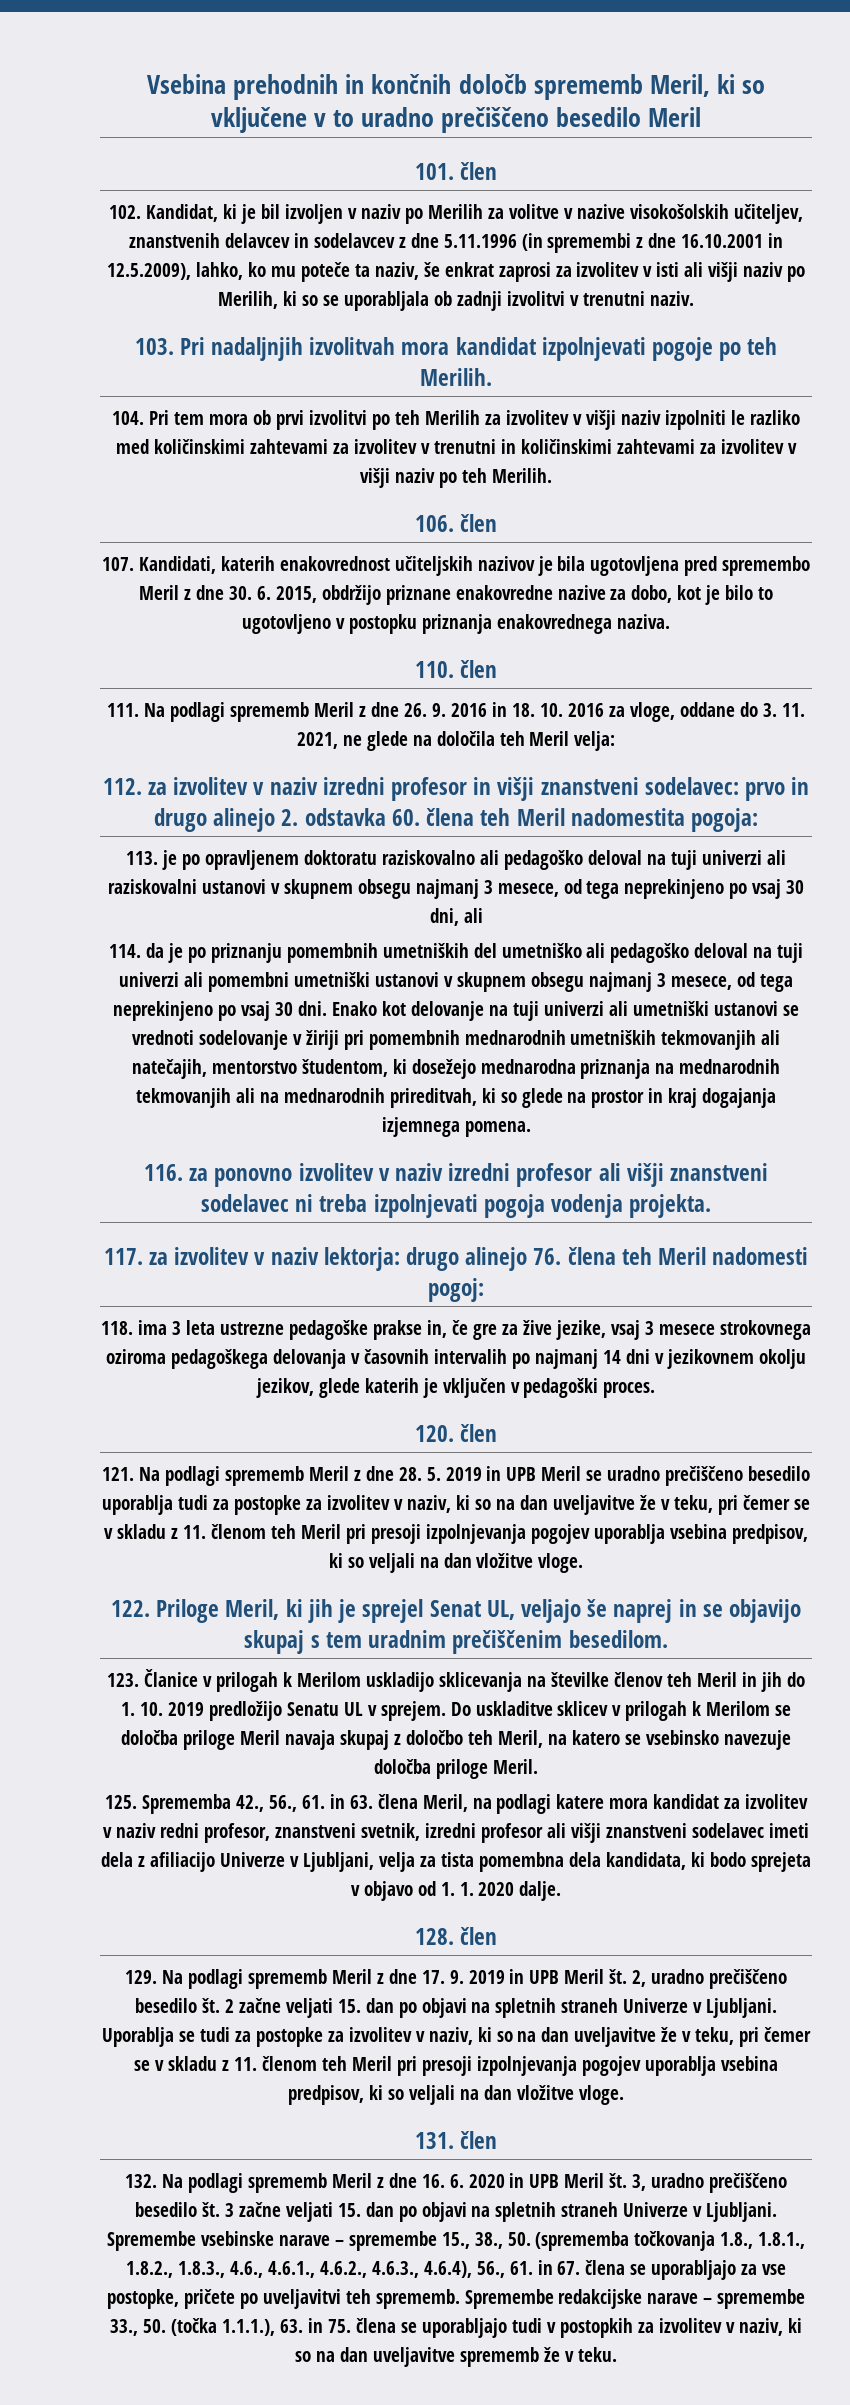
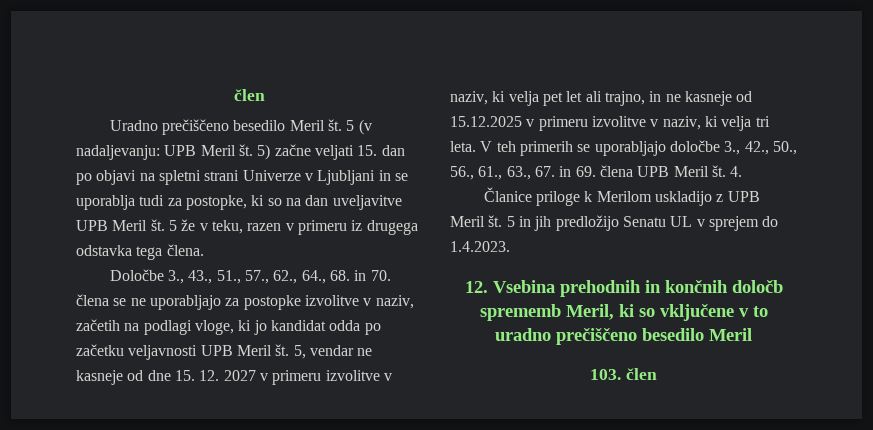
(147, 84) none -> [234,89,265,101] [109,119,372,135] [76,144,405,160] [76,170,408,185] [76,195,402,210] [76,219,418,235] [76,244,204,260] [109,269,391,284] [76,294,414,310] [76,319,381,335] [76,344,373,360] [76,370,392,385] [450,91,753,106] [450,116,770,131] [450,140,797,156] [450,165,743,180] [483,187,760,206] [450,215,779,231] [450,241,510,252] [464,281,488,293] člen // Uradno prečiščeno besedilo Meril št. 5 (v nadaljevanju: UPB Meril št. 5) začne veljati 15. dan po objavi na spletni strani Univerze v Ljubljani in se uporablja tudi za postopke, ki so na dan uveljavitve UPB Meril št. 5 že v teku, razen v primeru iz drugega odstavka tega člena. // Določbe 3., 43., 51., 57., 62., 64., 68. in 70. člena se ne uporabljajo za postopke izvolitve v naziv, začetih na podlagi vloge, ki jo kandidat odda po začetku veljavnosti UPB Meril št. 5, vendar ne kasneje od dne 15. 12. 2027 v primeru izvolitve v naziv, ki velja pet let ali trajno, in ne kasneje od 15.12.2025 v primeru izvolitve v naziv, ki velja tri leta. V teh primerih se uporabljajo določbe 3., 42., 50., 56., 61., 63., 67. in 69. člena UPB Meril št. 4. // Članice priloge k Merilom uskladijo z UPB Meril št. 5 in jih predložijo Senatu UL v sprejem do 1.4.2023. // 12.
[414,162,498,180] [109,204,803,224] [128,233,784,253] [106,262,806,282] [218,291,694,311] [134,337,778,361] [420,368,492,386] [112,410,800,430] [116,439,797,454] [360,468,552,488] [414,514,498,532] [101,556,811,576] [138,585,774,605] [242,614,670,634] [414,660,498,678] [107,702,805,722] [296,731,616,751] [102,777,810,801] [154,808,758,832] [126,850,786,870] [107,879,805,899] [429,908,483,926] [108,943,804,963] [119,972,793,992] [113,1001,799,1021] [131,1030,781,1050] [131,1059,781,1079] [135,1088,777,1108] [381,1117,531,1137] [143,1163,769,1187] [200,1194,712,1218] [103,1247,809,1271] [428,1278,484,1302] [101,1320,811,1340] [106,1349,806,1369] [255,1378,656,1398] [414,1424,498,1442] [101,1466,811,1486] [102,1495,810,1515] [104,1524,808,1544] [328,1553,584,1573] [111,1599,801,1623] [244,1630,668,1654] [107,1669,805,1692] [120,1701,792,1721] [121,1730,791,1750] [374,1759,538,1779] [104,1794,809,1814] [103,1823,809,1843] [101,1852,811,1872] [350,1881,562,1901] [414,1927,498,1945] [124,1969,788,1989] [134,1998,778,2018] [101,2027,812,2047] [134,2056,778,2076] [288,2085,624,2105] [414,2131,498,2149] [124,2173,788,2193] [134,2202,778,2222] [106,2231,806,2251] [125,2260,787,2280] [106,2289,806,2309] [110,2318,802,2338] [295,2347,617,2367] 101. člen // 102. Kandidat, ki je bil izvoljen v naziv po Merilih za volitve v nazive visokošolskih učiteljev, znanstvenih delavcev in sodelavcev z dne 5.11.1996 (in spremembi z dne 16.10.2001 in 12.5.2009), lahko, ko mu poteče ta naziv, še enkrat zaprosi za izvolitev v isti ali višji naziv po Merilih, ki so se uporabljala ob zadnji izvolitvi v trenutni naziv. // 103. Pri nadaljnjih izvolitvah mora kandidat izpolnjevati pogoje po teh Merilih. // 104. Pri tem mora ob prvi izvolitvi po teh Merilih za izvolitev v višji naziv izpolniti le razliko med količinskimi zahtevami za izvolitev v trenutni in količinskimi zahtevami za izvolitev v višji naziv po teh Merilih. // 106. člen // 107. Kandidati, katerih enakovrednost učiteljskih nazivov je bila ugotovljena pred spremembo Meril z dne 30. 6. 2015, obdržijo priznane enakovredne nazive za dobo, kot je bilo to ugotovljeno v postopku priznanja enakovrednega naziva. // 110. člen // 111. Na podlagi sprememb Meril z dne 26. 9. 2016 in 18. 10. 2016 za vloge, oddane do 3. 11. 2021, ne glede na določila teh Meril velja: // 112. za izvolitev v naziv izredni profesor in višji znanstveni sodelavec: prvo in drugo alinejo 2. odstavka 60. člena teh Meril nadomestita pogoja: // 113. je po opravljenem doktoratu raziskovalno ali pedagoško deloval na tuji univerzi ali raziskovalni ustanovi v skupnem obsegu najmanj 3 mesece, od tega neprekinjeno po vsaj 30 dni, ali // 114. da je po priznanju pomembnih umetniških del umetniško ali pedagoško deloval na tuji univerzi ali pomembni umetniški ustanovi v skupnem obsegu najmanj 3 mesece, od tega neprekinjeno po vsaj 30 dni. Enako kot delovanje na tuji univerzi ali umetniški ustanovi se vrednoti sodelovanje v žiriji pri pomembnih mednarodnih umetniških tekmovanjih ali natečajih, mentorstvo študentom, ki dosežejo mednarodna priznanja na mednarodnih tekmovanjih ali na mednarodnih prireditvah, ki so glede na prostor in kraj dogajanja izjemnega pomena. // 116. za ponovno izvolitev v naziv izredni profesor ali višji znanstveni sodelavec ni treba izpolnjevati pogoja vodenja projekta. // 117. za izvolitev v naziv lektorja: drugo alinejo 76. člena teh Meril nadomesti pogoj: // 118. ima 3 leta ustrezne pedagoške prakse in, če gre za žive jezike, vsaj 3 mesece strokovnega oziroma pedagoškega delovanja v časovnih intervalih po najmanj 14 dni v jezikovnem okolju jezikov, glede katerih je vključen v pedagoški proces. // 120. člen // 121. Na podlagi sprememb Meril z dne 28. 5. 2019 in UPB Meril se uradno prečiščeno besedilo uporablja tudi za postopke za izvolitev v naziv, ki so na dan uveljavitve že v teku, pri čemer se v skladu z 11. členom teh Meril pri presoji izpolnjevanja pogojev uporablja vsebina predpisov, ki so veljali na dan vložitve vloge. // 122. Priloge Meril, ki jih je sprejel Senat UL, veljajo še naprej in se objavijo skupaj s tem uradnim prečiščenim besedilom. // 123. Članice v prilogah k Merilom uskladijo sklicevanja na številke členov teh Meril in jih do 1. 10. 2019 predložijo Senatu UL v sprejem. Do uskladitve sklicev v prilogah k Merilom se določba priloge Meril navaja skupaj z določbo teh Meril, na katero se vsebinsko navezuje določba priloge Meril. // 125. Sprememba 42., 56., 61. in 63. člena Meril, na podlagi katere mora kandidat za izvolitev v naziv redni profesor, znanstveni svetnik, izredni profesor ali višji znanstveni sodelavec imeti dela z afiliacijo Univerze v Ljubljani, velja za tista pomembna dela kandidata, ki bodo sprejeta v objavo od 1. 1. 2020 dalje. // 128. člen // 129. Na podlagi sprememb Meril z dne 17. 9. 2019 in UPB Meril št. 2, uradno prečiščeno besedilo št. 2 začne veljati 15. dan po objavi na spletnih straneh Univerze v Ljubljani. Uporablja se tudi za postopke za izvolitev v naziv, ki so na dan uveljavitve že v teku, pri čemer se v skladu z 11. členom teh Meril pri presoji izpolnjevanja pogojev uporablja vsebina predpisov, ki so veljali na dan vložitve vloge. // 131. člen // 132. Na podlagi sprememb Meril z dne 16. 6. 2020 in UPB Meril št. 3, uradno prečiščeno besedilo št. 3 začne veljati 15. dan po objavi na spletnih straneh Univerze v Ljubljani. Spremembe vsebinske narave – spremembe 15., 38., 50. (sprememba točkovanja 1.8., 1.8.1., 1.8.2., 1.8.3., 4.6., 4.6.1., 4.6.2., 4.6.3., 4.6.4), 56., 61. in 67. člena se uporabljajo za vse postopke, pričete po uveljavitvi teh sprememb. Spremembe redakcijske narave – spremembe 33., 50. (točka 1.1.1.), 63. in 75. člena se uporabljajo tudi v postopkih za izvolitev v naziv, ki so na dan uveljavitve sprememb že v teku. -> [590,368,657,380] 103. člen

